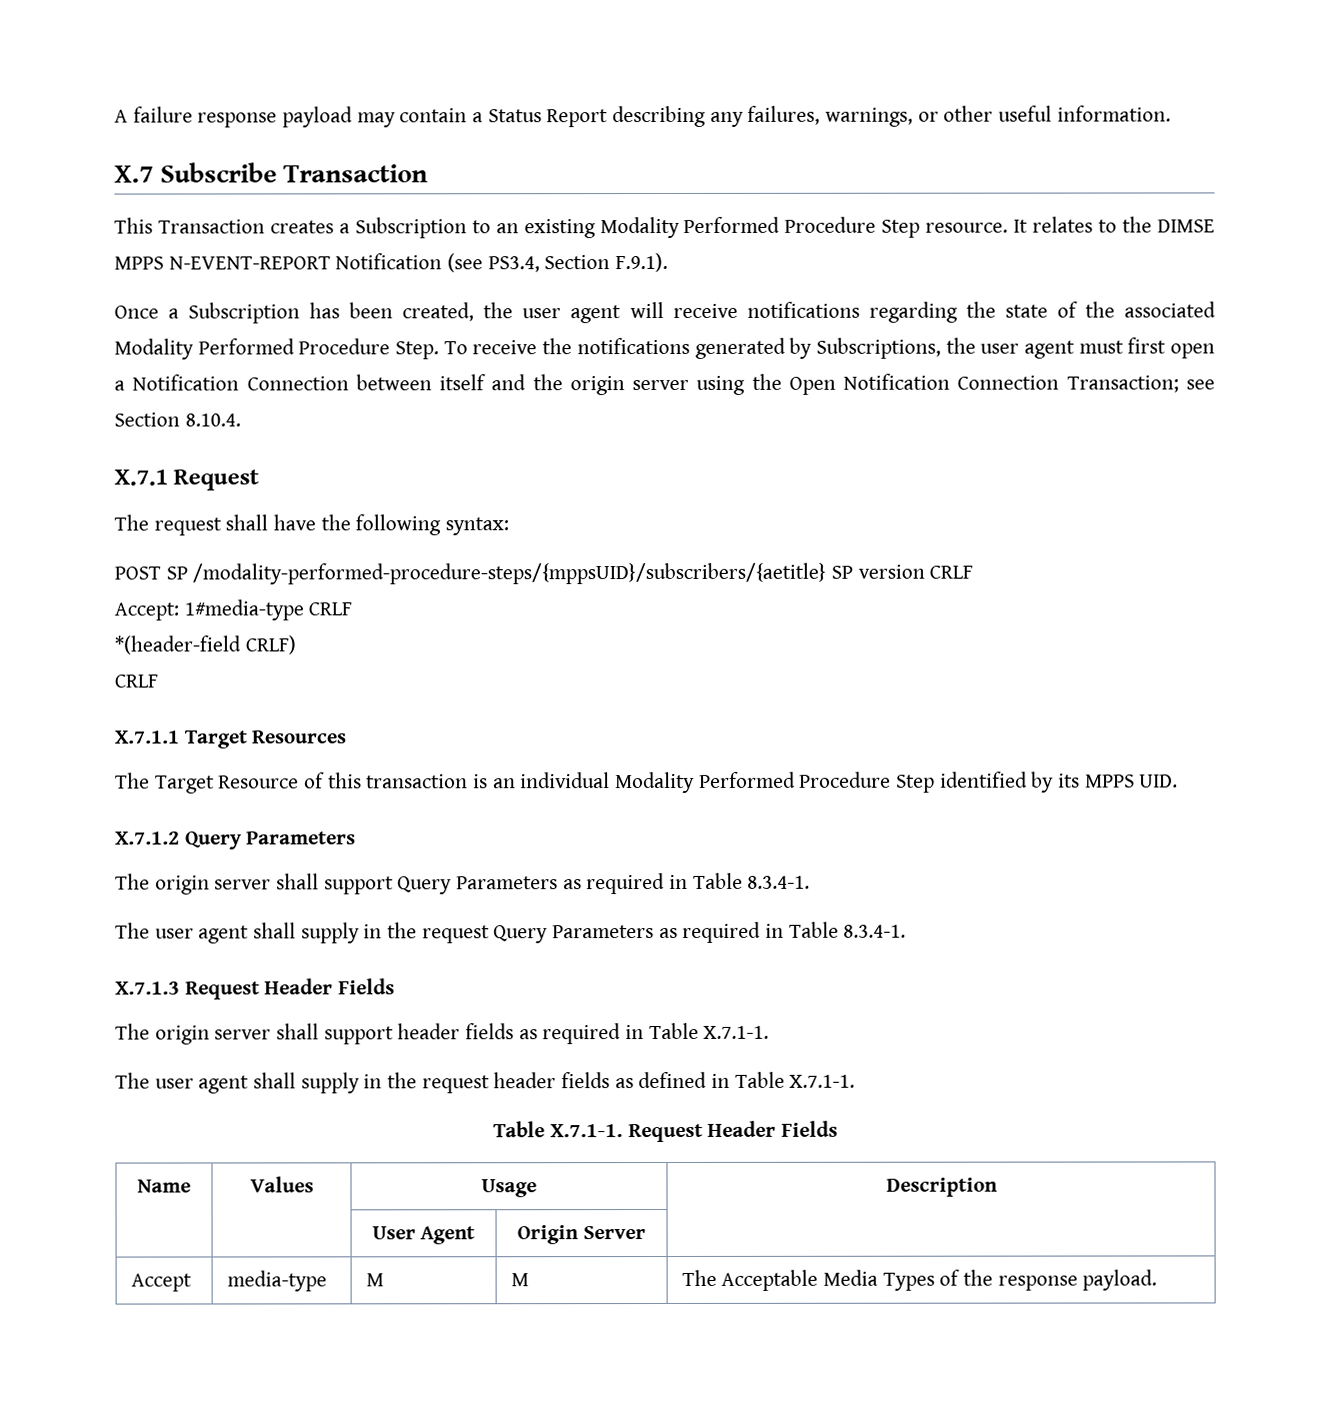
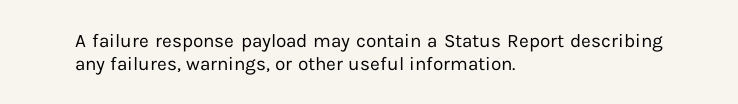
[114,162,429,183] [114,216,1215,239] [114,252,669,273] [114,301,1216,324] [114,337,1215,360] [114,373,1215,396] [114,412,241,427] [114,469,260,491] [114,514,510,536] [114,562,974,585] [114,599,353,621] [114,635,296,655] [114,674,158,688] [115,730,348,749] [115,771,1179,794] [115,831,357,850] [115,872,811,895] [115,921,907,944] [115,978,396,1000] [115,1022,770,1045] [115,1071,856,1094] [493,1120,838,1143] [137,1179,191,1193] [249,1176,314,1193] [481,1179,537,1198] [885,1177,998,1197] [371,1226,476,1245] [517,1225,646,1245] [130,1273,192,1292] [226,1270,327,1292] [365,1273,384,1287] [510,1273,529,1287] [681,1269,1158,1291] // X.7 Subscribe Transaction // This Transaction creates a Subscription to an existing Modality Performed Procedure Step resource. It relates to the DIMSE MPPS N-EVENT-REPORT Notification (see PS3.4, Section F.9.1). // Once a Subscription has been created, the user agent will receive notifications regarding the state of the associated Modality Performed Procedure Step. To receive the notifications generated by Subscriptions, the user agent must first open a Notification Connection between itself and the origin server using the Open Notification Connection Transaction; see Section 8.10.4. // X.7.1 Request // The request shall have the following syntax: // POST SP /modality-performed-procedure-steps/{mppsUID}/subscribers/{aetitle} SP version CRLF // Accept: 1#media-type CRLF // *(header-field CRLF) // CRLF // X.7.1.1 Target Resources // The Target Resource of this transaction is an individual Modality Performed Procedure Step identified by its MPPS UID. // X.7.1.2 Query Parameters // The origin server shall support Query Parameters as required in Table 8.3.4-1. // The user agent shall supply in the request Query Parameters as required in Table 8.3.4-1. // X.7.1.3 Request Header Fields // The origin server shall support header fields as required in Table X.7.1-1. // The user agent shall supply in the request header fields as defined in Table X.7.1-1. // Table X.7.1-1. Request Header Fields // Name | Values | Usage | Description // | | User Agent | Origin Server | // Accept | media-type | M | M | The Acceptable Media Types of the response payload. -> (515, 63) none

